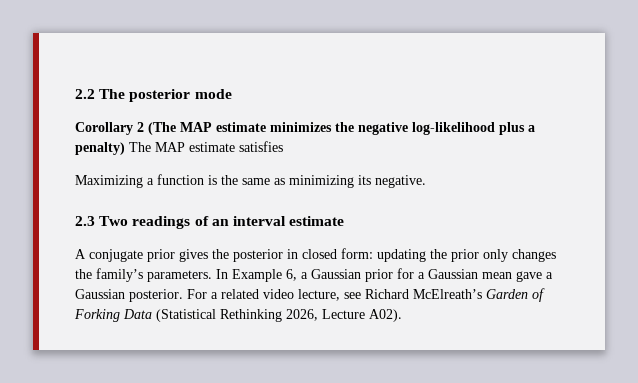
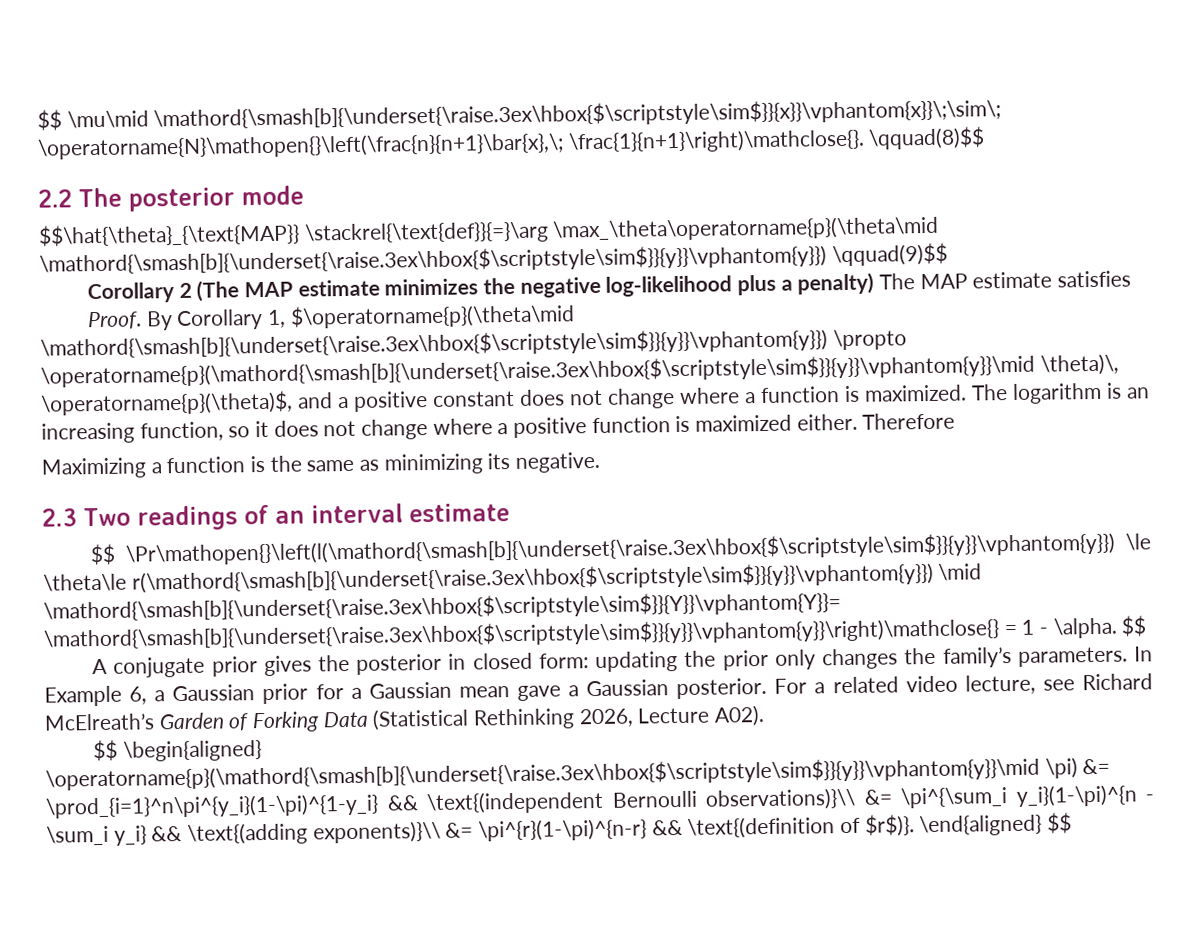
(75, 94) none -> [37,98,1002,131] [37,126,986,160] $$ \mu\mid \mathord{\smash[b]{\underset{\raise.3ex\hbox{$\scriptstyle\sim$}}{x}}\vphantom{x}}\;\sim\; \operatorname{N}\mathopen{}\left(\frac{n}{n+1}\bar{x},\; \frac{1}{n+1}\right)\mathclose{}. \qquad(8)$$ //
(232, 94) none -> [38,215,940,247] [39,242,948,276] // $$\hat{\theta}_{\text{MAP}} \stackrel{\text{def}}{=}\arg \max_\theta\operatorname{p}(\theta\mid \mathord{\smash[b]{\underset{\raise.3ex\hbox{$\scriptstyle\sim$}}{y}}\vphantom{y}}) \qquad(9)$$
(283, 146) none -> [87,303,575,331] [40,328,907,360] [40,353,1119,388] [40,382,1150,416] [41,412,956,444] // Proof. By Corollary 1, $\operatorname{p}(\theta\mid \mathord{\smash[b]{\underset{\raise.3ex\hbox{$\scriptstyle\sim$}}{y}}\vphantom{y}}) \propto \operatorname{p}(\mathord{\smash[b]{\underset{\raise.3ex\hbox{$\scriptstyle\sim$}}{y}}\vphantom{y}}\mid \theta)\, \operatorname{p}(\theta)$, and a positive constant does not change where a function is maximized. The logarithm is an increasing function, so it does not change where a positive function is maximized either. Therefore
(345, 221) none -> [90,531,1151,566] [43,561,983,594] [43,591,841,623] [43,615,1147,651] // $$ \Pr\mathopen{}\left(l(\mathord{\smash[b]{\underset{\raise.3ex\hbox{$\scriptstyle\sim$}}{y}}\vphantom{y}}) \le \theta\le r(\mathord{\smash[b]{\underset{\raise.3ex\hbox{$\scriptstyle\sim$}}{y}}\vphantom{y}}) \mid \mathord{\smash[b]{\underset{\raise.3ex\hbox{$\scriptstyle\sim$}}{Y}}\vphantom{Y}}= \mathord{\smash[b]{\underset{\raise.3ex\hbox{$\scriptstyle\sim$}}{y}}\vphantom{y}}\right)\mathclose{} = 1 - \alpha. $$
(402, 315) none -> [93,739,262,762] [45,756,1111,791] [45,784,1154,819] [46,812,1073,846] // $$ \begin{aligned} \operatorname{p}(\mathord{\smash[b]{\underset{\raise.3ex\hbox{$\scriptstyle\sim$}}{y}}\vphantom{y}}\mid \pi) &= \prod_{i=1}^n\pi^{y_i}(1-\pi)^{1-y_i} && \text{(independent Bernoulli observations)}\\ &= \pi^{\sum_i y_i}(1-\pi)^{n - \sum_i y_i} && \text{(adding exponents)}\\ &= \pi^{r}(1-\pi)^{n-r} && \text{(definition of $r$)}. \end{aligned} $$

